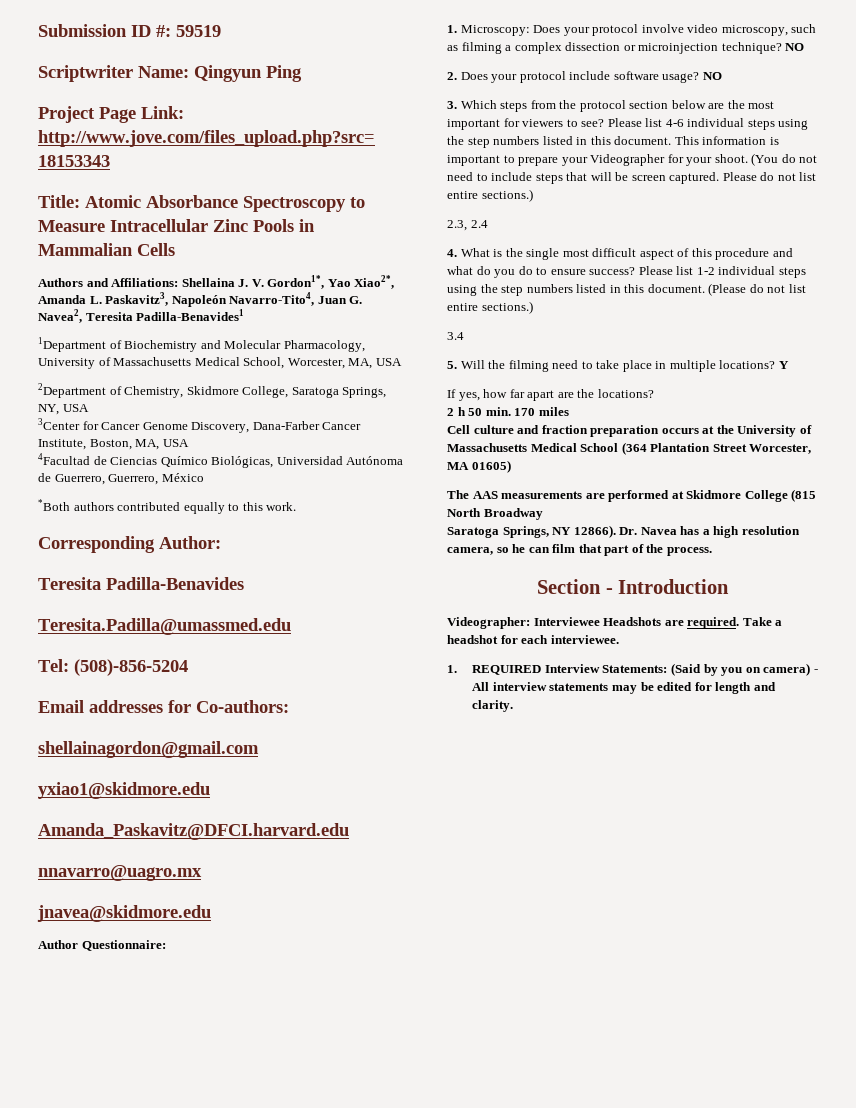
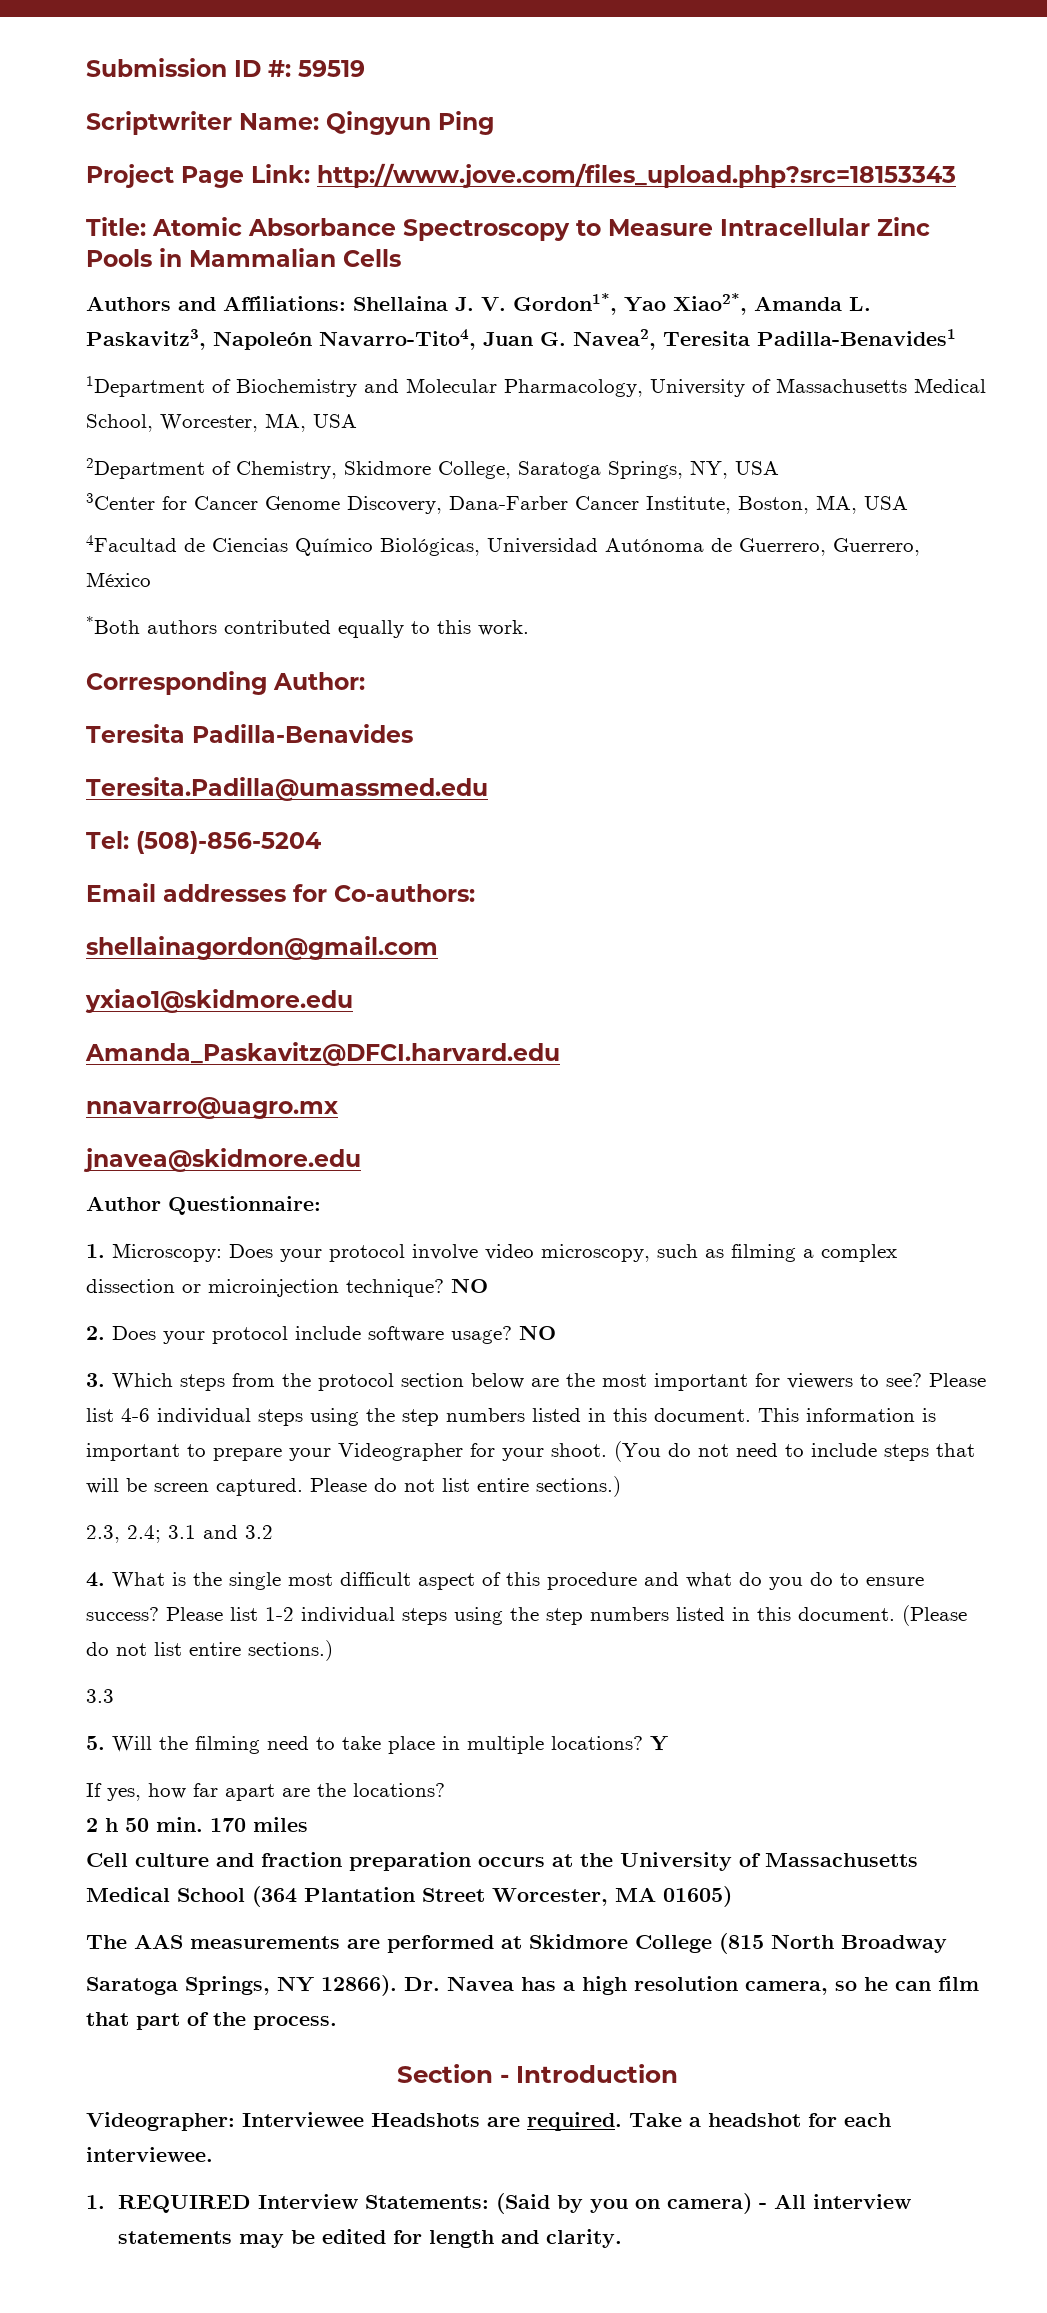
[470,220,488,228] 2.4 -> [127,1525,273,1543] 2.4; 3.1 and 3.2
[447,332,464,340] 3.4 -> [86,1689,114,1703] 3.3

